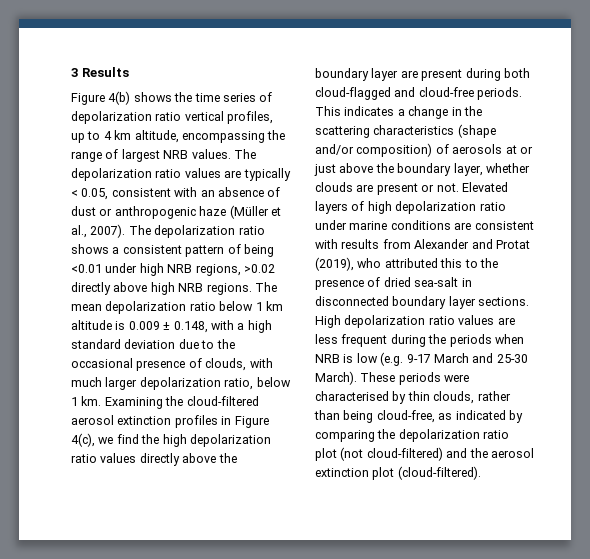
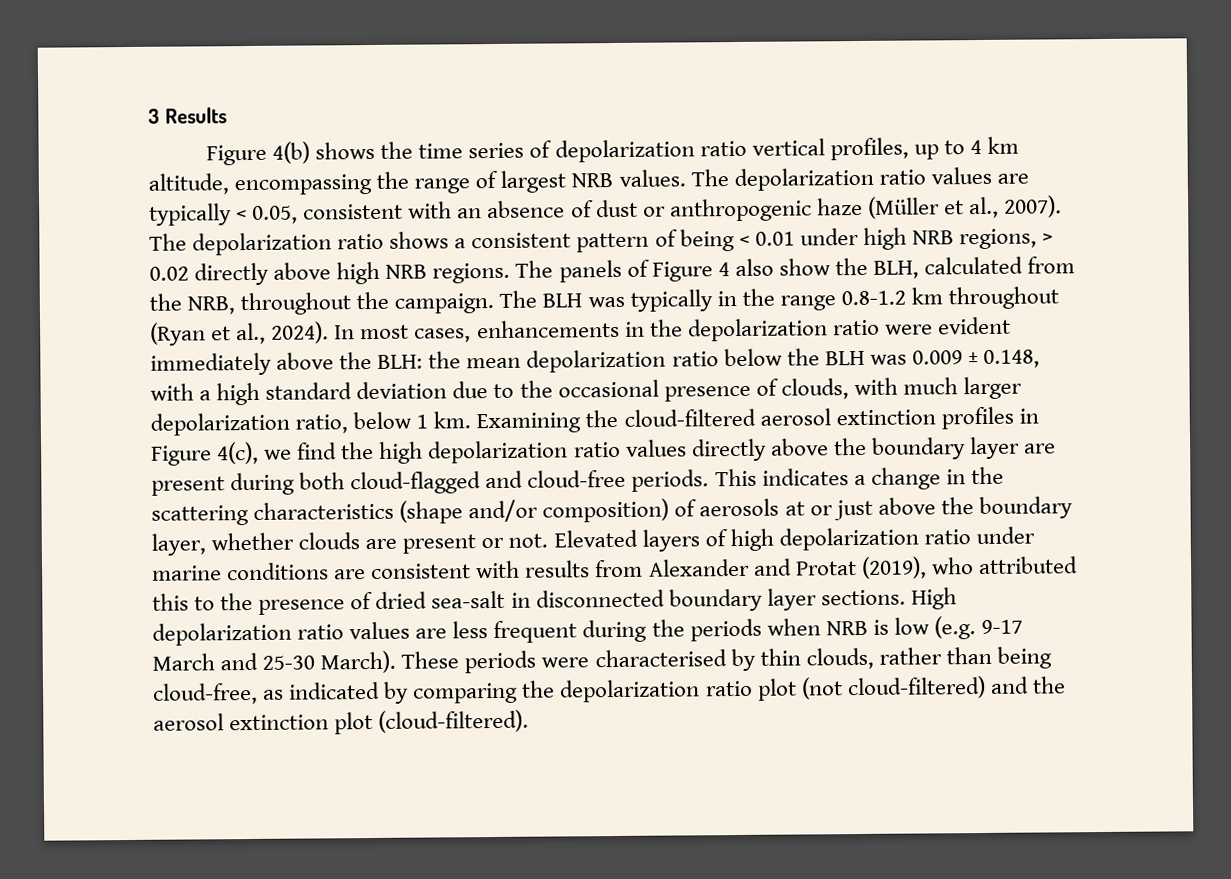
[71,264,102,273] <0.01 -> [738,231,795,246] < 0.01
[243,264,275,273] >0.02 -> [1042,233,1054,244] [149,266,189,281] > 0.02
[71,301,283,314] [71,320,126,330] mean depolarization ratio below 1 km altitude is -> [558,256,1076,283] [149,286,1060,316] [150,316,1011,346] [150,348,907,376] panels of Figure 4 also show the BLH, calculated from the NRB, throughout the campaign. The BLH was typically in the range 0.8-1.2 km throughout (Ryan et al., 2024). In most cases, enhancements in the depolarization ratio were evident immediately above the BLH: the mean depolarization ratio below the BLH was

